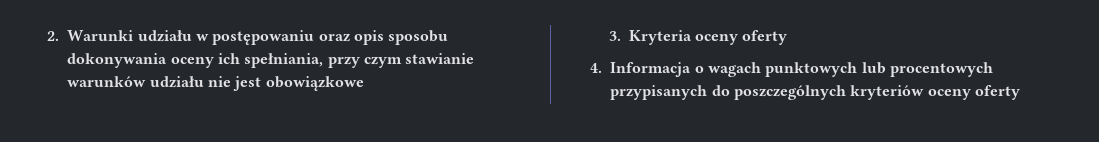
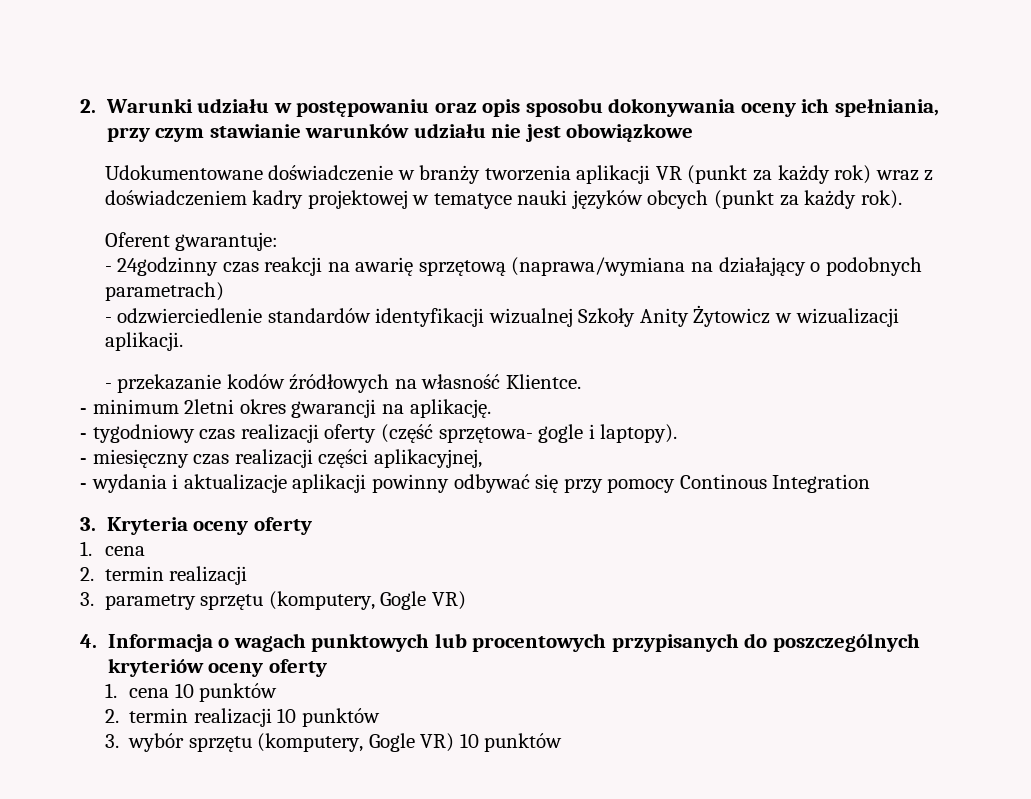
[608,30,788,45] 3. Kryteria oceny oferty -> [104,165,934,184] [104,190,902,209] [104,232,279,251] [104,257,922,276] [104,282,224,301] [104,305,899,327] [104,332,183,351] [104,374,581,393] [80,399,491,418] [80,424,678,443] [80,449,483,468] [80,474,871,493] [80,517,312,535] [80,541,145,556] [80,566,248,585] [80,591,466,610] Udokumentowane doświadczenie w branży tworzenia aplikacji VR (punkt za każdy rok) wraz z doświadczeniem kadry projektowej w tematyce nauki języków obcych (punkt za każdy rok). // Oferent gwarantuje: // - 24godzinny czas reakcji na awarię sprzętową (naprawa/wymiana na działający o podobnych parametrach) // - odzwierciedlenie standardów identyfikacji wizualnej Szkoły Anity Żytowicz w wizualizacji aplikacji. // - przekazanie kodów źródłowych na własność Klientce. // - minimum 2letni okres gwarancji na aplikację. // - tygodniowy czas realizacji oferty (część sprzętowa- gogle i laptopy). // - miesięczny czas realizacji części aplikacyjnej, // - wydania i aktualizacje aplikacji powinny odbywać się przy pomocy Continous Integration // 3. Kryteria oceny oferty // 1. cena // 2. termin realizacji // 3. parametry sprzętu (komputery, Gogle VR)
(1020, 92) none -> [104,683,278,702] [104,708,380,727] [104,733,563,752] // 1. cena 10 punktów // 2. termin realizacji 10 punktów // 3. wybór sprzętu (komputery, Gogle VR) 10 punktów

